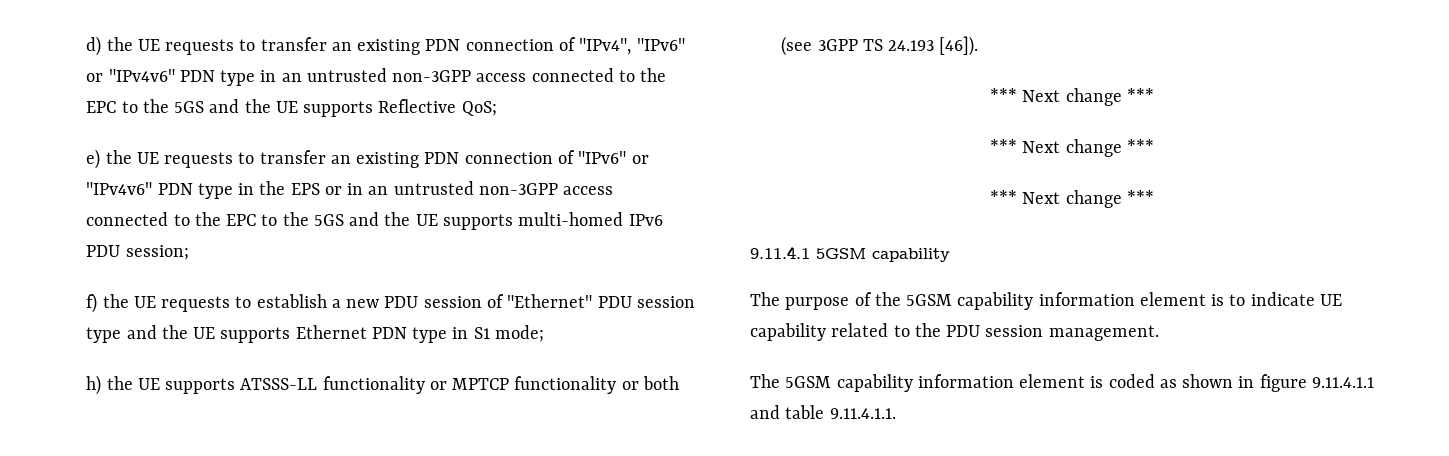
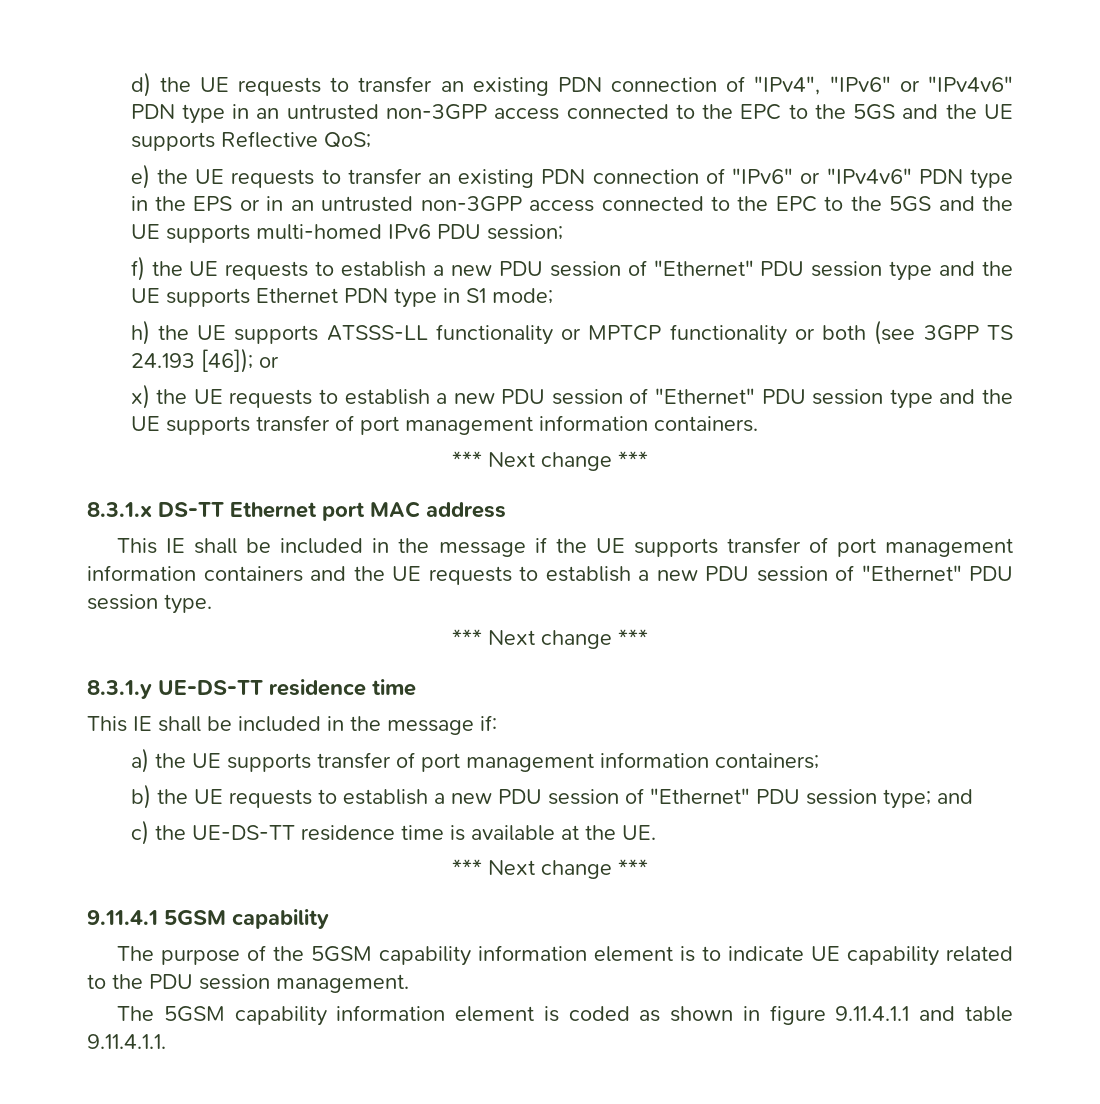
[939,36,979,56] [990,88,1154,106] [990,139,1154,157] [46]). // *** Next change *** // *** Next change *** -> [200,348,279,373] [130,384,1014,409] [130,415,758,435] [452,451,648,471] [87,501,506,521] [117,537,1014,557] [87,565,1013,585] [87,594,212,614] [452,629,648,649] [87,679,416,699] [87,715,497,735] [130,748,819,773] [130,784,973,809] [130,820,656,845] [46]); or // x) the UE requests to establish a new PDU session of "Ethernet" PDU session type and the UE supports transfer of port management information containers. // *** Next change *** // 8.3.1.x DS-TT Ethernet port MAC address // This IE shall be included in the message if the UE supports transfer of port management information containers and the UE requests to establish a new PDU session of "Ethernet" PDU session type. // *** Next change *** // 8.3.1.y UE-DS-TT residence time // This IE shall be included in the message if: // a) the UE supports transfer of port management information containers; // b) the UE requests to establish a new PDU session of "Ethernet" PDU session type; and // c) the UE-DS-TT residence time is available at the UE.

